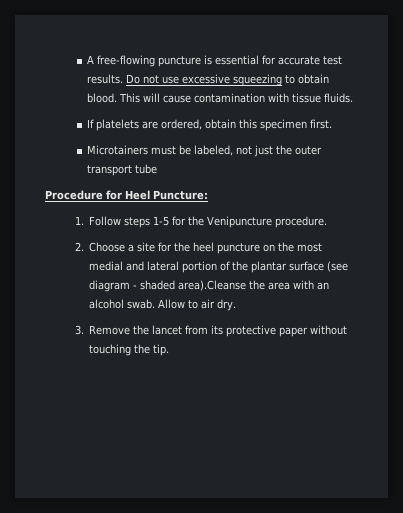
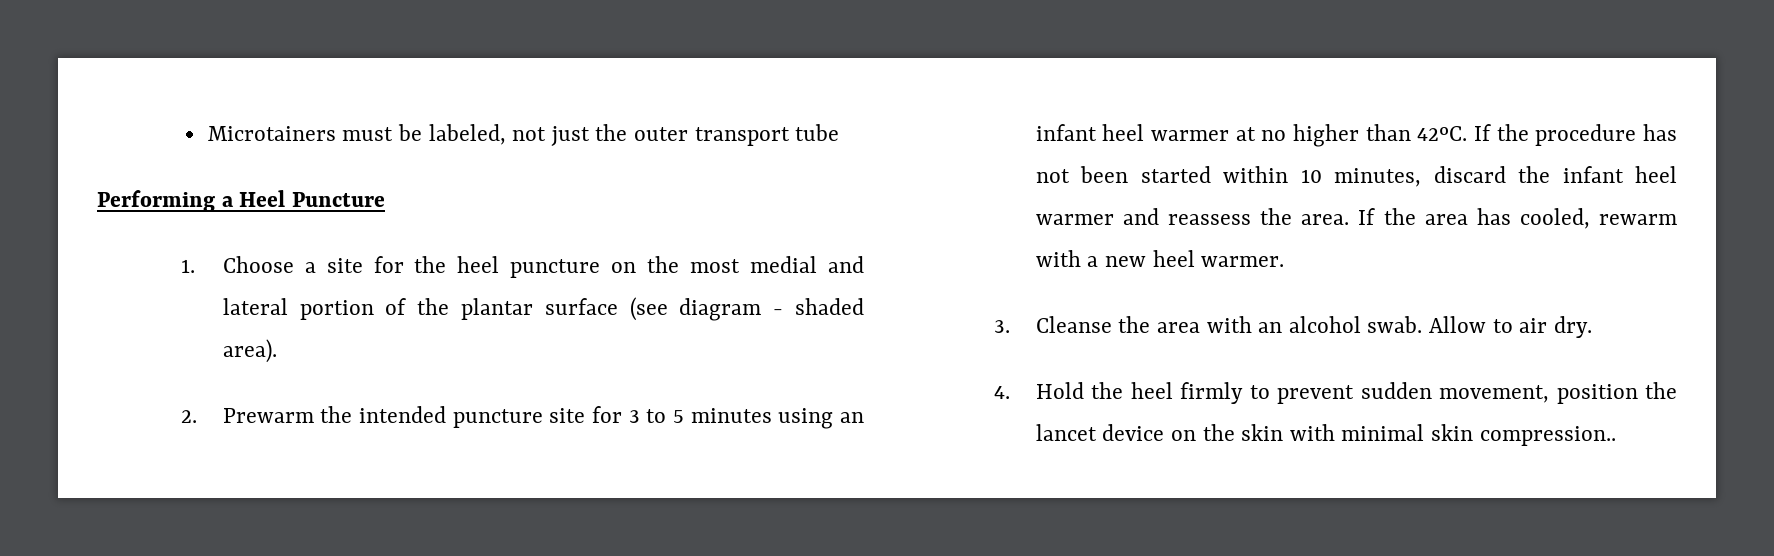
[86,55,342,67] [86,74,329,86] [86,93,353,103] [86,119,332,131] A free-flowing puncture is essential for accurate test results. Do not use excessive squeezing to obtain blood. This will cause contamination with tissue fluids. // If platelets are ordered, obtain this specimen first. // -> (207, 133) none
[45,190,208,200] [74,216,328,228] [74,242,84,251] Procedure for Heel Puncture: // 1. Follow steps 1-5 for the Venipuncture procedure. // 2. -> [97,190,385,212] [180,259,195,273] Performing a Heel Puncture // 1.
[178,280,247,291] area).Cleanse -> [222,339,277,363] [180,406,864,429] [1035,124,1677,147] [1035,166,1677,187] [1035,208,1677,229] [1035,250,1285,267] [993,316,1112,333] area). // 2. Prewarm the intended puncture site for 3 to 5 minutes using an infant heel warmer at no higher than 42ºC. If the procedure has not been started within 10 minutes, discard the infant heel warmer and reassess the area. If the area has cooled, rewarm with a new heel warmer. // 3. Cleanse
[74,325,348,337] [89,344,170,356] 3. Remove the lancet from its protective paper without touching the tip. -> [993,382,1677,404] [1035,424,1616,446] 4. Hold the heel firmly to prevent sudden movement, position the lancet device on the skin with minimal skin compression..

